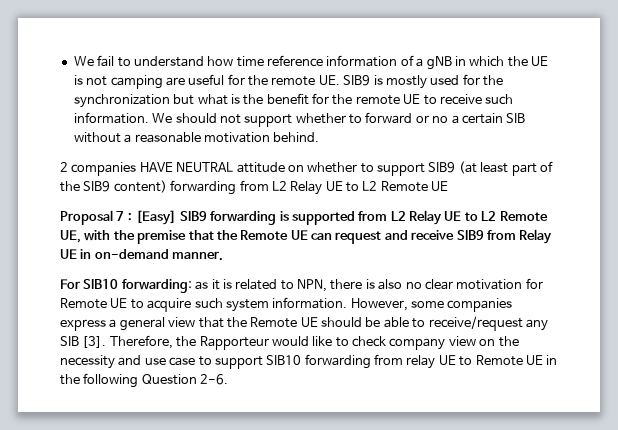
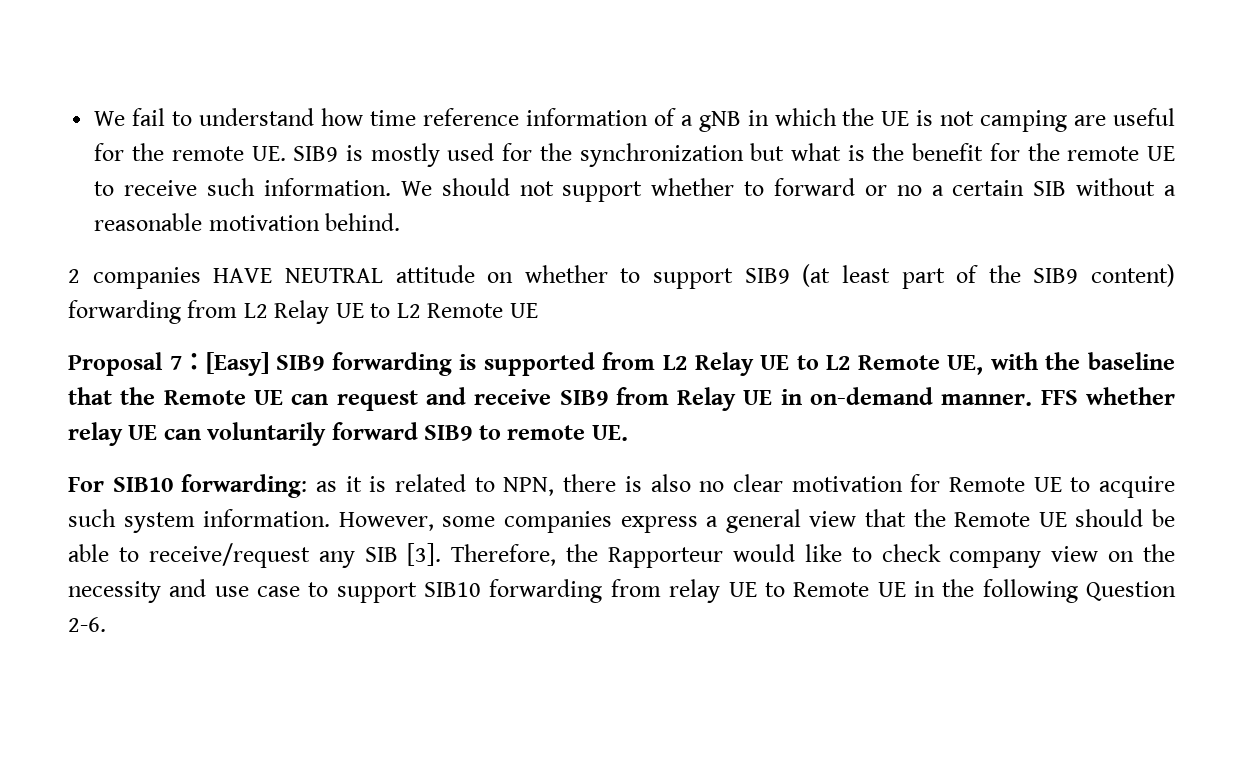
[137,230,187,244] premise -> [1088,352,1175,370] baseline
(224, 256) none -> [1040,387,1175,405] [68,422,628,446] FFS whether relay UE can voluntarily forward SIB9 to remote UE.

